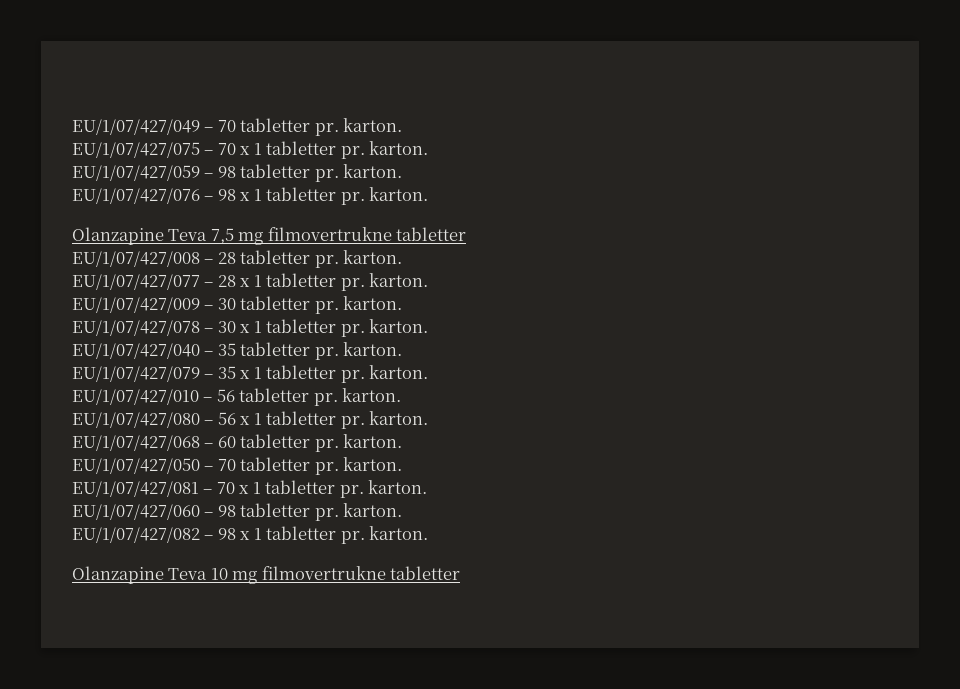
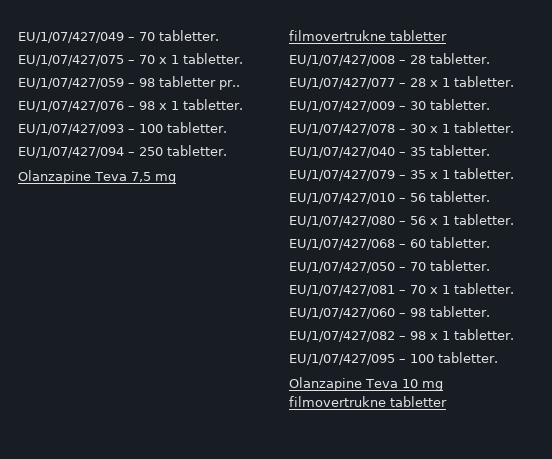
[240,118,403,136] tabletter pr. karton. -> [159,30,219,41] tabletter.
[266,141,429,159] tabletter pr. karton. -> [183,53,243,64] tabletter.
[314,164,403,182] pr. karton. -> [219,80,240,90] pr..
[266,187,429,205] tabletter pr. karton. -> [183,99,243,110] [18,122,227,135] [18,145,227,158] tabletter. // EU/1/07/427/093 – 100 tabletter. // EU/1/07/427/094 – 250 tabletter.
[240,250,403,268] tabletter pr. karton. -> [430,53,490,64] tabletter.
[266,273,429,291] tabletter pr. karton. -> [454,76,514,87] tabletter.
[240,296,403,314] tabletter pr. karton. -> [430,99,490,110] tabletter.
[266,319,429,337] tabletter pr. karton. -> [454,122,514,133] tabletter.
[240,342,403,360] tabletter pr. karton. -> [430,145,490,156] tabletter.
[266,365,429,383] tabletter pr. karton. -> [454,168,514,179] tabletter.
[239,388,402,406] tabletter pr. karton. -> [430,191,490,202] tabletter.
[266,411,429,429] tabletter pr. karton. -> [454,214,514,225] tabletter.
[240,434,403,452] tabletter pr. karton. -> [430,237,490,248] tabletter.
[240,457,403,475] tabletter pr. karton. -> [430,260,490,271] tabletter.
[265,480,428,498] tabletter pr. karton. -> [454,283,514,294] tabletter.
[240,503,403,521] tabletter pr. karton. -> [430,306,490,317] tabletter.
[266,526,429,544] tabletter pr. karton. -> [454,329,514,340] [289,352,498,365] tabletter. // EU/1/07/427/095 – 100 tabletter.

